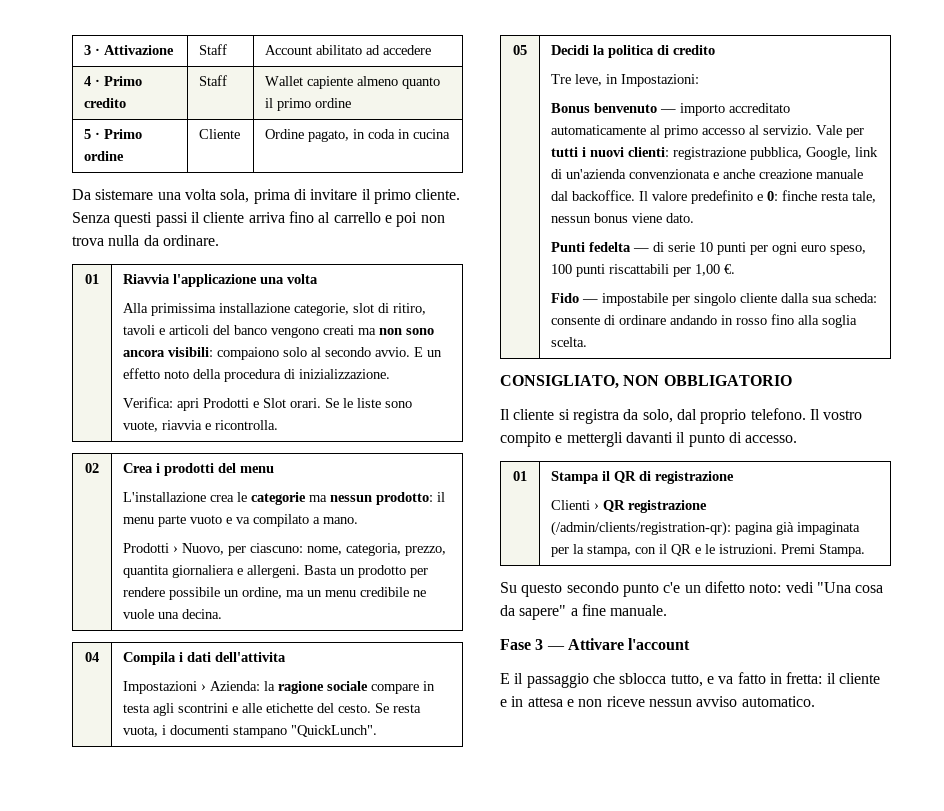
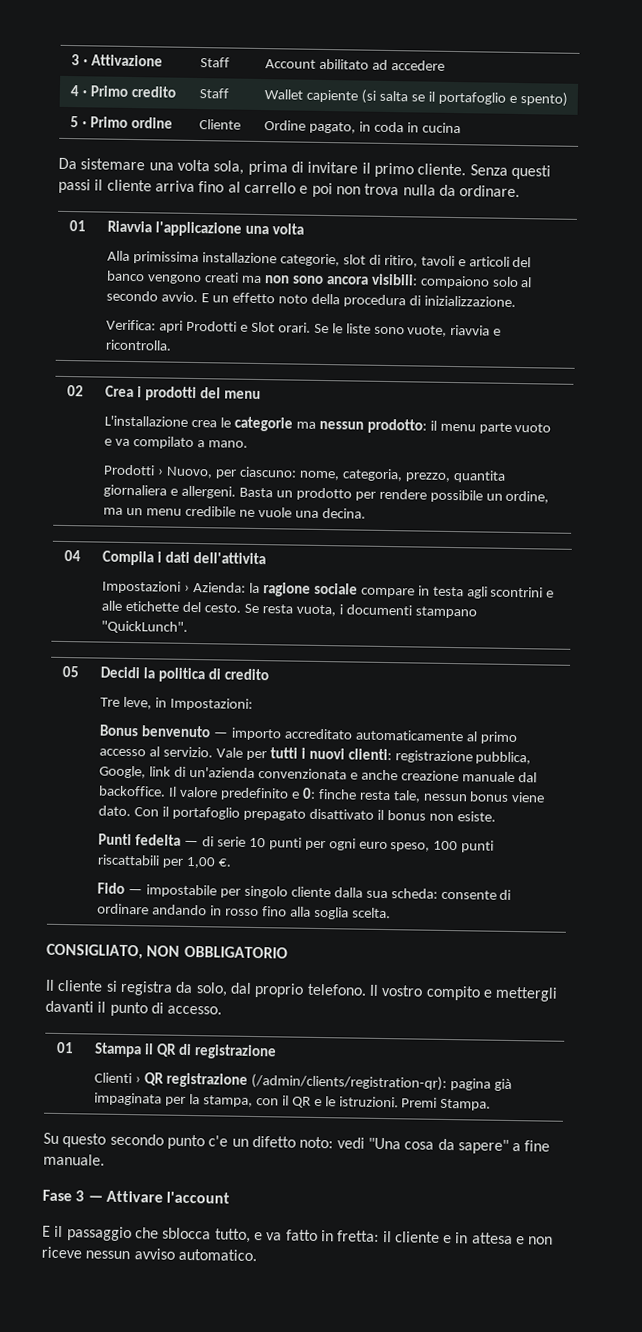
[357,76,441,89] [265,98,352,111] almeno quanto il primo ordine -> [361,89,568,107] (si salta se il portafoglio e spento)
(695, 218) none -> [134,806,496,822] Con il portafoglio prepagato disattivato il bonus non esiste.

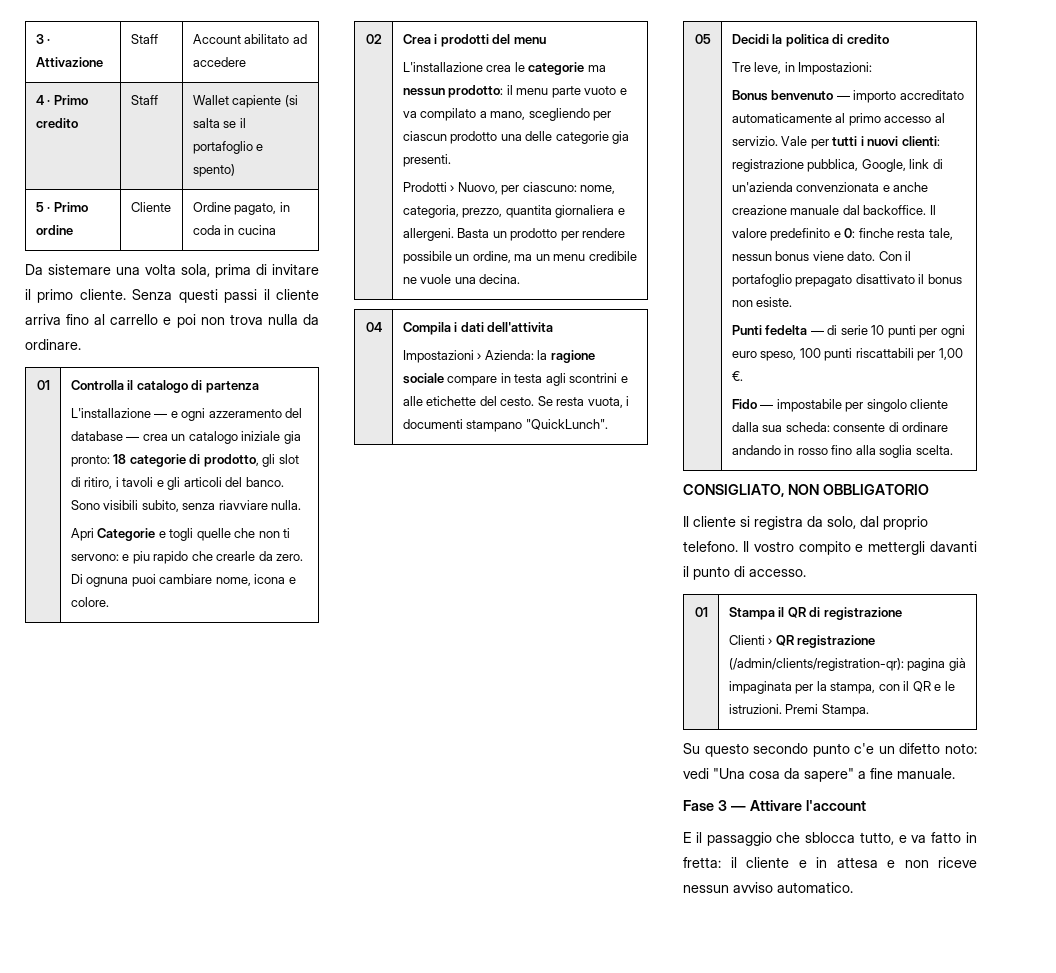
[107,220,305,237] [107,250,341,267] Riavvia l'applicazione una volta // Alla primissima installazione categorie, -> [70,380,259,393] [70,408,303,421] [70,431,301,444] [70,454,276,467] Controlla il catalogo di partenza // L'installazione — e ogni azzeramento del database — crea un catalogo iniziale gia pronto: 18 categorie di prodotto, gli
(418, 261) none -> [115,477,119,487] i
(466, 263) none -> [167,477,181,490] gli
[106,270,533,289] [106,290,516,308] [106,319,502,337] [105,339,173,351] banco vengono creati ma non sono ancora visibili: compaiono solo al secondo avvio. E un effetto noto della procedura di inizializzazione. // Verifica: apri Prodotti e Slot orari. Se le liste sono vuote, riavvia e ricontrolla. -> [245,477,284,487] [70,500,302,512] [70,528,291,541] [70,551,304,564] [70,574,296,587] [70,597,109,607] banco. Sono visibili subito, senza riavviare nulla. // Apri Categorie e togli quelle che non ti servono: e piu rapido che crearle da zero. Di ognuna puoi cambiare nome, icona e colore.
[207,440,248,448] mano. -> [490,108,612,121] [402,131,630,144] [402,154,451,167] mano, scegliendo per ciascun prodotto una delle categorie gia presenti.

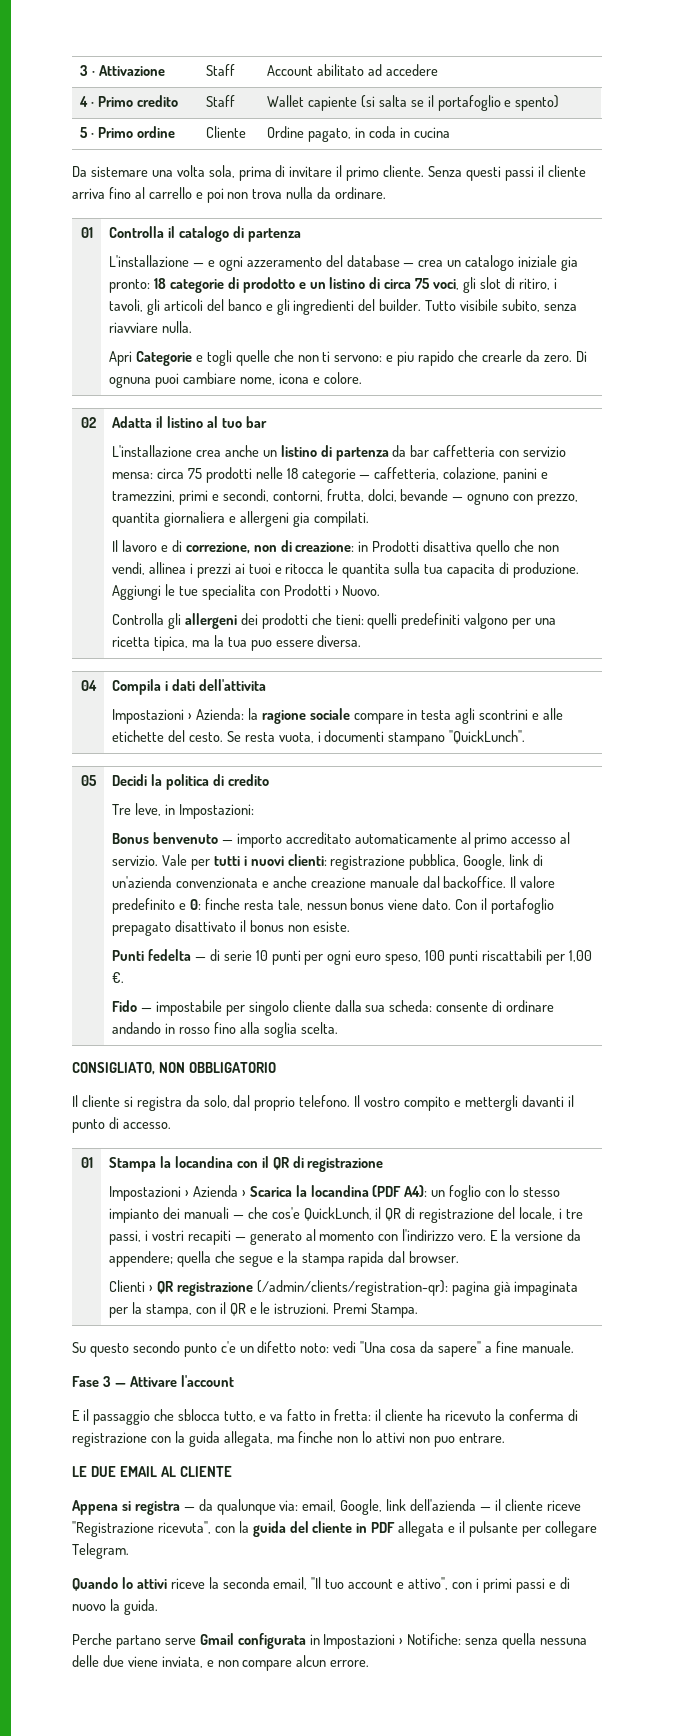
[203,454,259,467] prodotto, -> [242,277,460,293] prodotto e un listino di circa 75 voci,
[122,477,164,487] tavoli e -> [109,299,144,312] tavoli,
[245,477,284,487] [70,500,139,510] banco. Sono visibili -> [227,299,499,315] banco e gli ingredienti del builder. Tutto visibile
[402,34,546,47] [402,62,606,75] [402,85,627,98] [402,108,612,121] [402,131,630,144] [402,154,451,167] [402,182,616,195] [402,205,625,218] [402,228,626,241] [402,251,637,264] [402,274,521,284] Crea i prodotti del menu // L'installazione crea le categorie ma nessun prodotto: il menu parte vuoto e va compilato a mano, scegliendo per ciascun prodotto una delle categorie gia presenti. // Prodotti › Nuovo, per ciascuno: nome, categoria, prezzo, quantita giornaliera e allergeni. Basta un prodotto per rendere possibile un ordine, ma un menu credibile ne vuole una decina. -> [112,416,267,428] [112,445,567,461] [112,467,549,483] [112,489,579,505] [112,511,369,527] [112,540,559,556] [112,562,579,578] [112,584,381,600] [112,613,557,629] [112,635,362,651] Adatta il listino al tuo bar // L'installazione crea anche un listino di partenza da bar caffetteria con servizio mensa: circa 75 prodotti nelle 18 categorie — caffetteria, colazione, panini e tramezzini, primi e secondi, contorni, frutta, dolci, bevande — ognuno con prezzo, quantita giornaliera e allergeni gia compilati. // Il lavoro e di correzione, non di creazione: in Prodotti disattiva quello che non vendi, allinea i prezzi ai tuoi e ritocca le quantita sulla tua capacita di produzione. Aggiungi le tue specialita con Prodotti › Nuovo. // Controlla gli allergeni dei prodotti che tieni: quelli predefiniti valgono per una ricetta tipica, ma la tua puo essere diversa.
[778,607,902,620] il QR di registrazione -> [159,1156,384,1172] [109,1185,560,1201] [109,1207,583,1223] [109,1229,581,1245] [109,1251,460,1267] la locandina con il QR di registrazione // Impostazioni › Azienda › Scarica la locandina (PDF A4): un foglio con lo stesso impianto dei manuali — che cos'e QuickLunch, il QR di registrazione del locale, i tre passi, i vostri recapiti — generato al momento con l'indirizzo vero. E la versione da appendere; quella che segue e la stampa rapida dal browser.
[798,857,977,868] [683,882,853,893] e in attesa e non riceve nessun avviso automatico. -> [426,1409,578,1421] [72,1431,505,1447] [72,1466,232,1477] [72,1499,581,1515] [72,1521,597,1537] [72,1543,129,1559] [72,1577,570,1593] [72,1599,158,1615] [72,1633,588,1649] [72,1655,370,1671] ha ricevuto la conferma di registrazione con la guida allegata, ma finche non lo attivi non puo entrare. // LE DUE EMAIL AL CLIENTE // Appena si registra — da qualunque via: email, Google, link dell'azienda — il cliente riceve "Registrazione ricevuta", con la guida del cliente in PDF allegata e il pulsante per collegare Telegram. // Quando lo attivi riceve la seconda email, "Il tuo account e attivo", con i primi passi e di nuovo la guida. // Perche partano serve Gmail configurata in Impostazioni › Notifiche: senza quella nessuna delle due viene inviata, e non compare alcun errore.

